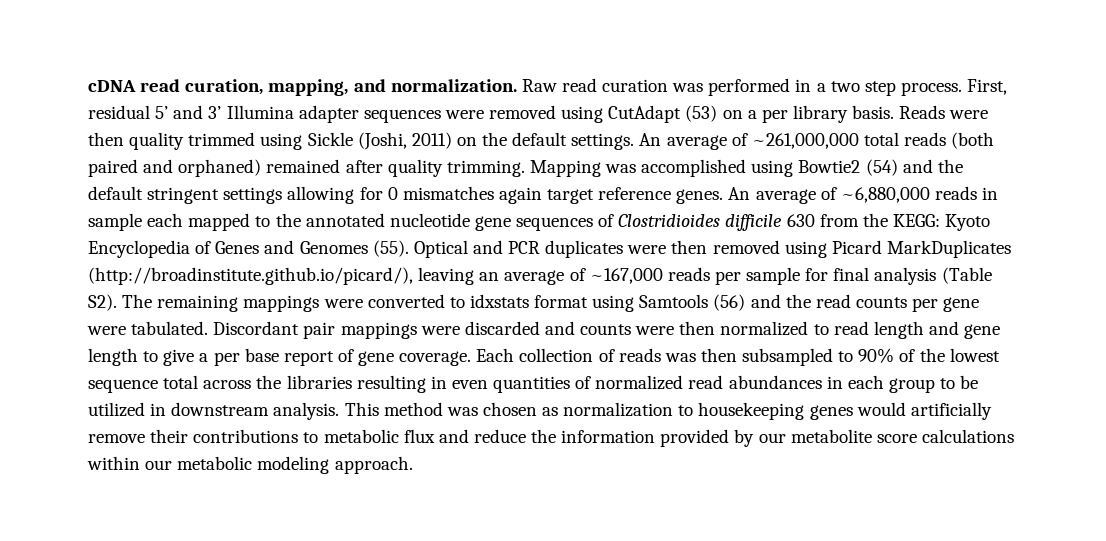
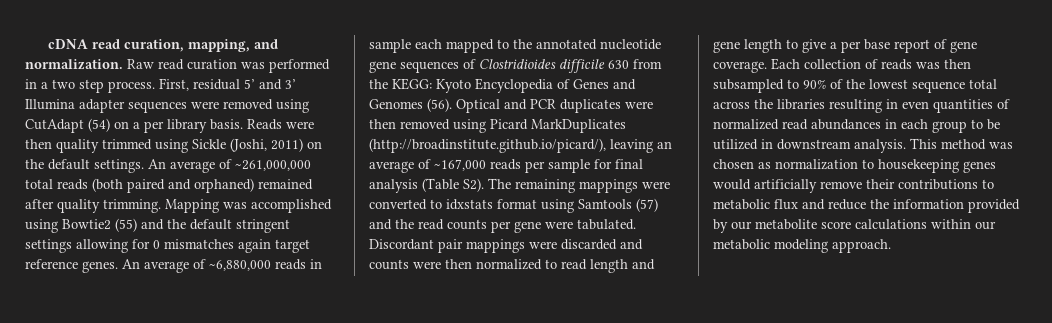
[685,105,718,122] (53) -> [88,118,110,132] (54)
[865,159,898,176] (54) -> [115,218,137,232] (55)
[372,240,409,257] (55). -> [427,98,452,112] (56).
[713,294,746,311] (56) -> [636,198,658,212] (57)

